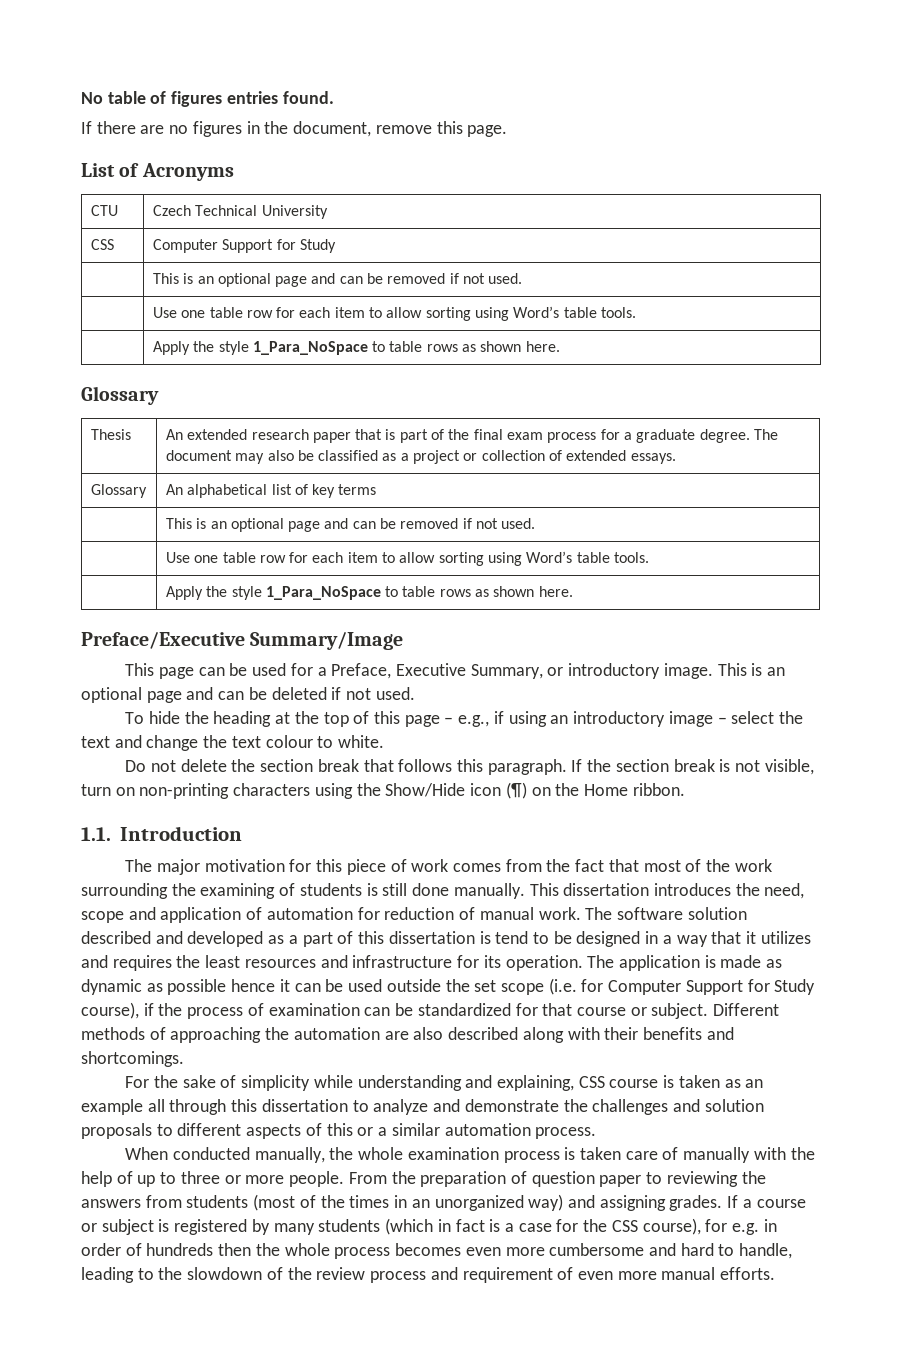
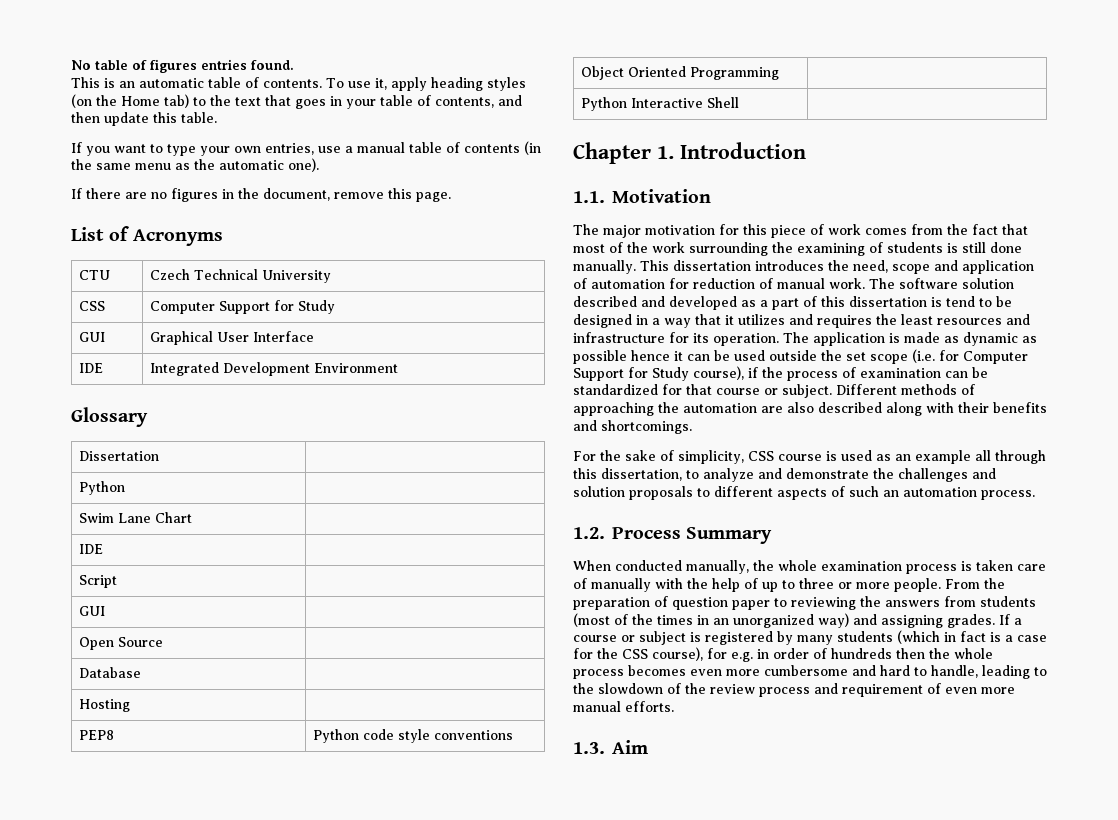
(334, 97) none -> [71,77,526,91] [71,94,522,109] [71,112,217,126] [71,141,541,156] [71,158,319,172] // This is an automatic table of contents. To use it, apply heading styles (on the Home tab) to the text that goes in your table of contents, and then update this table. // If you want to type your own entries, use a manual table of contents (in the same menu as the automatic one).
[152,273,523,287] [152,306,637,321] [152,341,560,355] [81,386,159,405] [90,429,131,440] [165,429,778,443] [165,450,676,464] [90,484,147,498] [165,484,377,498] [165,518,536,532] [165,551,650,566] [165,586,573,600] [81,632,404,650] [125,663,786,679] [81,687,415,703] [125,711,803,727] [81,735,385,751] [125,759,814,775] [81,782,685,799] [81,827,111,841] | This is an optional page and can be removed if not used. // | Use one table row for each item to allow sorting using Word’s table tools. // | Apply the style 1_Para_NoSpace to table rows as shown here. // Glossary // Thesis | An extended research paper that is part of the final exam process for a graduate degree. The document may also be classified as a project or collection of extended essays. // Glossary | An alphabetical list of key terms // | This is an optional page and can be removed if not used. // | Use one table row for each item to allow sorting using Word’s table tools. // | Apply the style 1_Para_NoSpace to table rows as shown here. // Preface/Executive Summary/Image // This page can be used for a Preface, Executive Summary, or introductory image. This is an optional page and can be deleted if not used. // To hide the heading at the top of this page – e.g., if using an introductory image – select the text and change the text colour to white. // Do not delete the section break that follows this paragraph. If the section break is not visible, turn on non-printing characters using the Show/Hide icon (¶) on the Home ribbon. // 1.1. -> [78,332,105,342] [149,331,314,345] [78,363,103,373] [149,362,398,376] [71,407,148,427] [78,451,159,461] [78,481,125,495] [78,512,192,523] [78,544,103,554] [78,575,117,588] [78,606,105,616] [78,637,163,650] [78,667,141,678] [78,699,130,712] [78,730,114,740] [312,729,513,743] [580,66,779,80] [580,97,739,111] [573,142,674,164] GUI | Graphical User Interface // IDE | Integrated Development Environment // Glossary // Dissertation | // Python | // Swim Lane Chart | // IDE | // Script | // GUI | // Open Source | // Database | // Hosting | // PEP8 | Python code style conventions // Object Oriented Programming | // Python Interactive Shell | // Chapter 1.
(242, 833) none -> [573,189,711,203] // 1.1. Motivation
[241,1075,574,1091] simplicity while understanding and explaining, -> [678,450,744,464] simplicity,
[678,1075,720,1088] taken -> [841,450,872,461] used
[261,1099,348,1112] dissertation -> [601,468,682,481] dissertation,
[326,1123,440,1136] this or a similar -> [849,486,899,497] such an
(597, 1133) none -> [573,527,773,544] // 1.2. Process Summary
(776, 1273) none -> [573,740,648,754] // 1.3. Aim

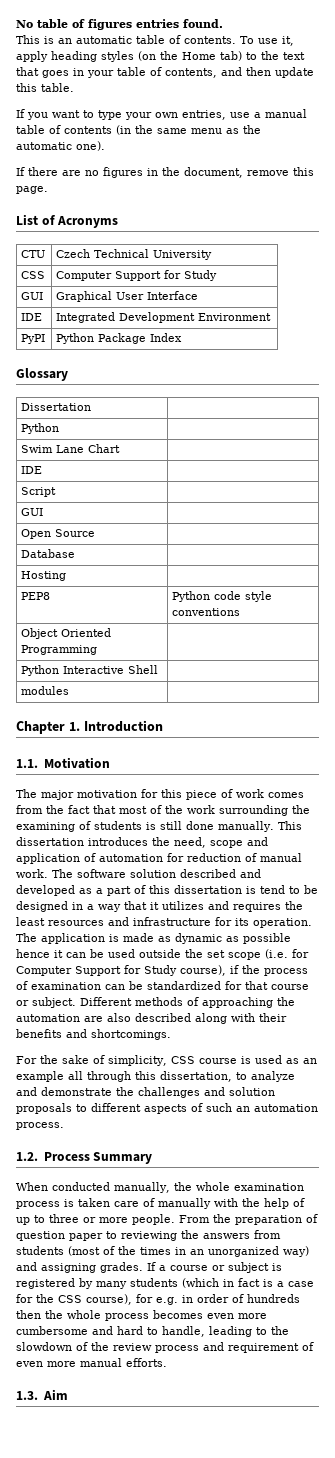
(398, 368) none -> [21,334,46,344] [56,333,183,344] // PyPI | Python Package Index
(739, 102) none -> [21,686,70,695] // modules |

